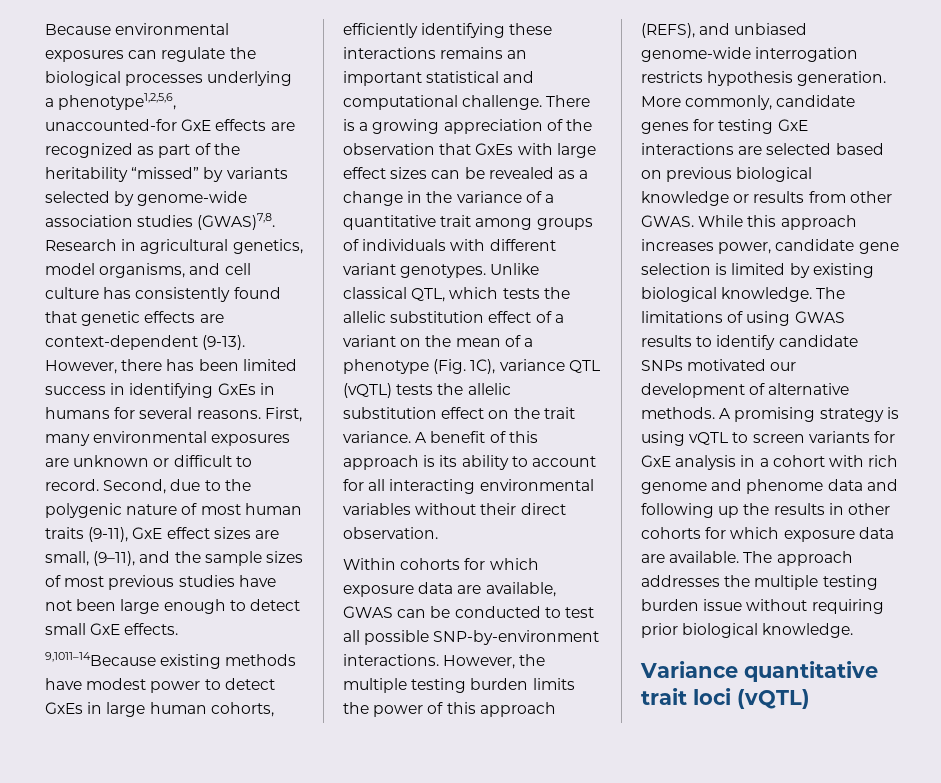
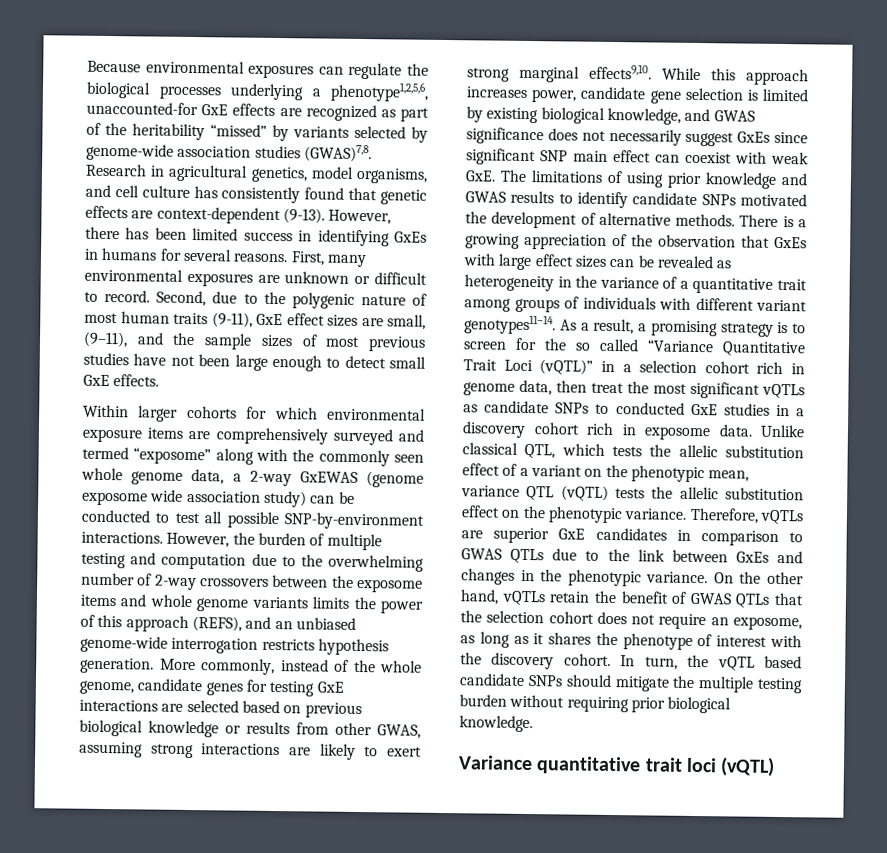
[45,652,297,669] [45,678,275,693] [45,702,274,717] [343,23,553,38] [343,47,528,59] [343,71,535,86] [343,95,543,110] 9,1011–14Because existing methods have modest power to detect GxEs in large human cohorts, efficiently identifying these interactions remains an important statistical and computational challenge. -> [83,404,426,422] [82,427,424,446] [82,446,425,467] [81,467,424,488] [82,489,355,508] [81,509,424,530] [81,531,382,551] [81,552,425,572] [81,572,424,593] [80,594,423,614] [80,614,356,632] [80,635,389,656] [80,657,422,676] [79,678,344,697] [79,699,362,719] [79,719,421,739] [79,741,422,760] [467,63,809,86] [466,86,809,104] [466,106,755,125] [466,127,808,147] [466,148,809,166] [465,169,808,189] [465,190,807,209] [465,211,736,229] Within larger cohorts for which environmental exposure items are comprehensively surveyed and termed “exposome” along with the commonly seen whole genome data, a 2-way GxEWAS (genome exposome wide association study) can be conducted to test all possible SNP-by-environment interactions. However, the burden of multiple testing and computation due to the overwhelming number of 2-way crossovers between the exposome items and whole genome variants limits the power of this approach (REFS), and an unbiased genome-wide interrogation restricts hypothesis generation. More commonly, instead of the whole genome, candidate genes for testing GxE interactions are selected based on previous biological knowledge or results from other GWAS, assuming strong interactions are likely to exert strong marginal effects9,10. While this approach increases power, candidate gene selection is limited by existing biological knowledge, and GWAS significance does not necessarily suggest GxEs since significant SNP main effect can coexist with weak GxE. The limitations of using prior knowledge and GWAS results to identify candidate SNPs motivated the development of alternative methods.
[579,170,589,179] [343,191,403,206] a change -> [464,274,554,292] heterogeneity
[400,264,487,278] genotypes. -> [464,314,806,337] [463,337,806,357] [463,359,805,375] [463,379,805,399] [463,400,805,417] [462,421,753,441] genotypes11–14. As a result, a promising strategy is to screen for the so called “Variance Quantitative Trait Loci (vQTL)” in a selection cohort rich in genome data, then treat the most significant vQTLs as candidate SNPs to conducted GxE studies in a discovery cohort rich in exposome data.
[455,335,533,347] [343,359,496,374] mean of a phenotype (Fig. 1C), -> [630,465,750,483] phenotypic mean,
[543,407,575,419] [343,431,538,443] [343,455,596,470] [343,479,594,494] [343,503,566,515] [343,527,438,539] [343,558,539,570] [343,582,556,597] [343,606,594,618] [343,630,600,645] [343,654,546,669] [343,678,575,693] [343,702,556,717] [641,23,808,38] [641,47,859,62] [641,71,887,86] [641,95,856,110] [641,119,808,134] [641,143,884,155] [641,167,813,182] [641,191,892,206] [641,215,857,230] [641,239,899,254] [641,263,874,278] [641,287,846,302] [641,311,845,326] [641,335,858,350] [641,359,797,371] [641,383,850,398] [641,407,899,422] [641,431,895,446] [641,455,899,470] [641,479,898,494] [641,503,890,518] [641,527,894,542] [641,551,853,566] [641,575,878,590] [641,599,743,611] trait variance. A benefit of this approach is its ability to account for all interacting environmental variables without their direct observation. // Within cohorts for which exposure data are available, GWAS can be conducted to test all possible SNP-by-environment interactions. However, the multiple testing burden limits the power of this approach (REFS), and unbiased genome-wide interrogation restricts hypothesis generation. More commonly, candidate genes for testing GxE interactions are selected based on previous biological knowledge or results from other GWAS. While this approach increases power, candidate gene selection is limited by existing biological knowledge. The limitations of using GWAS results to identify candidate SNPs motivated our development of alternative methods. A promising strategy is using vQTL to screen variants for GxE analysis in a cohort with rich genome and phenome data and following up the results in other cohorts for which exposure data are available. The approach addresses the multiple testing burden issue -> [548,506,804,525] [461,527,803,546] [461,548,803,564] [461,568,804,587] [460,589,804,608] [460,610,802,631] [460,631,802,650] [460,652,802,671] [459,673,803,694] [459,694,507,707] phenotypic variance. Therefore, vQTLs are superior GxE candidates in comparison to GWAS QTLs due to the link between GxEs and changes in the phenotypic variance. On the other hand, vQTLs retain the benefit of GWAS QTLs that the selection cohort does not require an exposome, as long as it shares the phenotype of interest with the discovery cohort. In turn, the vQTL based candidate SNPs should mitigate the multiple testing burden

